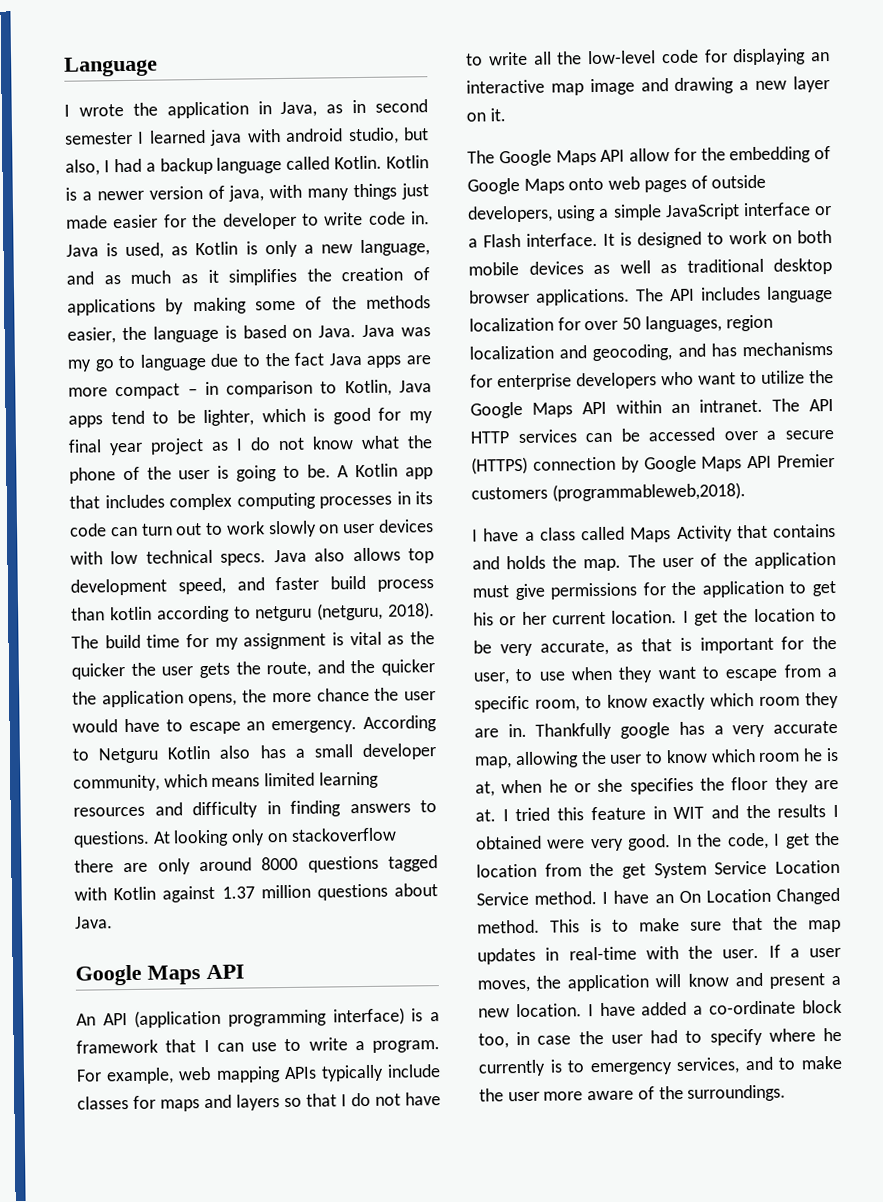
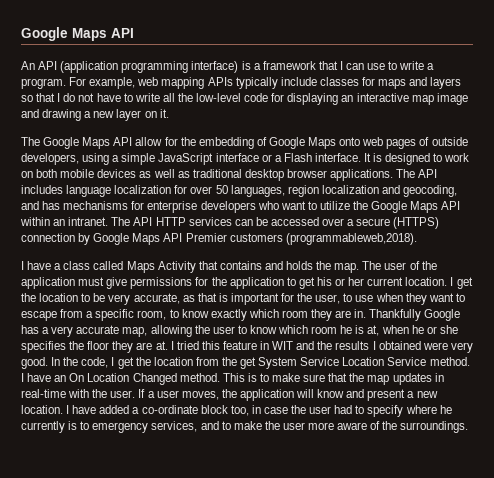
[64,56,158,77] [64,99,428,119] [65,127,430,146] [65,155,429,176] [65,183,429,202] [66,211,430,230] [66,239,430,259] [66,267,430,286] [67,295,431,316] [67,324,431,344] [67,352,432,372] [68,379,432,400] [68,407,433,428] [68,435,433,456] [69,463,434,484] [69,491,433,511] [69,519,434,538] [70,547,435,566] [70,575,435,596] [71,602,435,623] [71,631,436,650] [71,659,435,680] [72,687,437,708] [72,715,437,735] [72,743,437,764] [73,771,379,792] [73,800,437,819] [73,827,397,848] [74,855,438,875] [74,883,438,903] [74,916,113,929] Language // I wrote the application in Java, as in second semester I learned java with android studio, but also, I had a backup language called Kotlin. Kotlin is a newer version of java, with many things just made easier for the developer to write code in. Java is used, as Kotlin is only a new language, and as much as it simplifies the creation of applications by making some of the methods easier, the language is based on Java. Java was my go to language due to the fact Java apps are more compact – in comparison to Kotlin, Java apps tend to be lighter, which is good for my final year project as I do not know what the phone of the user is going to be. A Kotlin app that includes complex computing processes in its code can turn out to work slowly on user devices with low technical specs. Java also allows top development speed, and faster build process than kotlin according to netguru (netguru, 2018). The build time for my assignment is vital as the quicker the user gets the route, and the quicker the application opens, the more chance the user would have to escape an emergency. According to Netguru Kotlin also has a small developer community, which means limited learning resources and difficulty in finding answers to questions. At looking only on stackoverflow there are only around 8000 questions tagged with Kotlin against 1.37 million questions about Java. // -> (21, 34) none
[620,722,671,739] google -> [424,309,461,321] Google

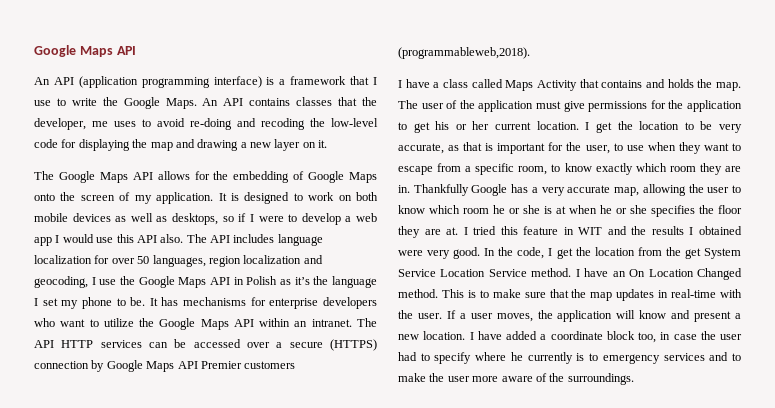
[346,63,365,70] can -> (378, 81) none
[427,63,435,70] [21,77,462,89] [21,93,175,102] a program. For example, web mapping APIs typically include classes for maps and layers so that I do not have to write all -> [102,97,378,109] [34,118,305,130] the Google Maps. An API contains classes that the developer, me uses to avoid re-doing and recoding
[341,93,468,105] an interactive map image -> [132,139,173,151] the map
[135,137,163,146] allow -> [157,171,190,180] allows
[362,137,468,149] [21,153,361,165] web pages of outside developers, using a simple JavaScript interface or a Flash interface. -> [60,192,214,204] the screen of my application.
[192,169,394,181] traditional desktop browser applications. -> [172,213,378,225] [34,234,184,246] desktops, so if I were to develop a web app I would use this API also.
[21,201,39,210] and -> [91,276,378,288] [34,297,158,309] I use the Google Maps API in Polish as it’s the language I set my phone to be. It
[355,325,380,336] is at, -> [509,205,566,214] or she is at
[141,405,198,414] co-ordinate -> [550,331,603,340] coordinate
[151,421,198,432] services, -> [663,353,705,361] services

